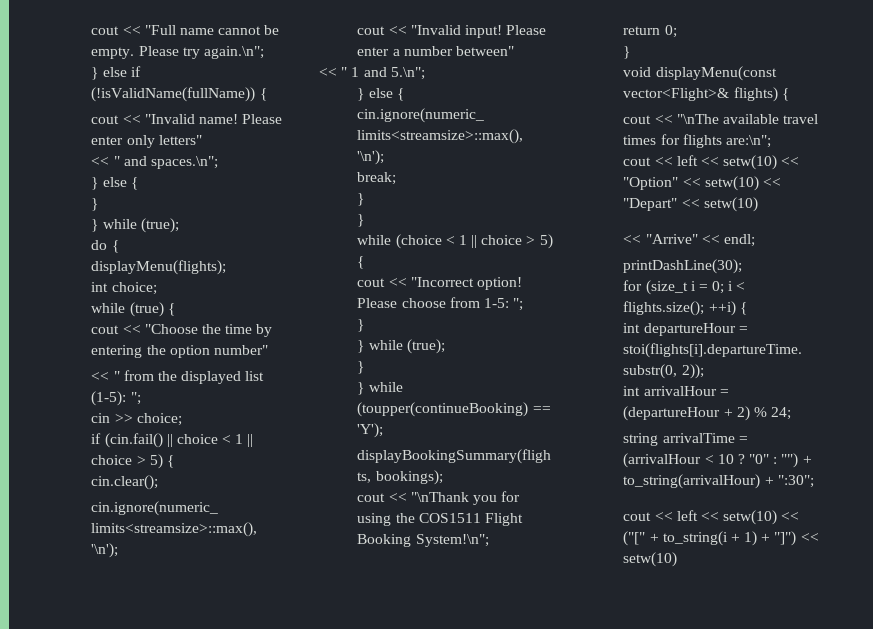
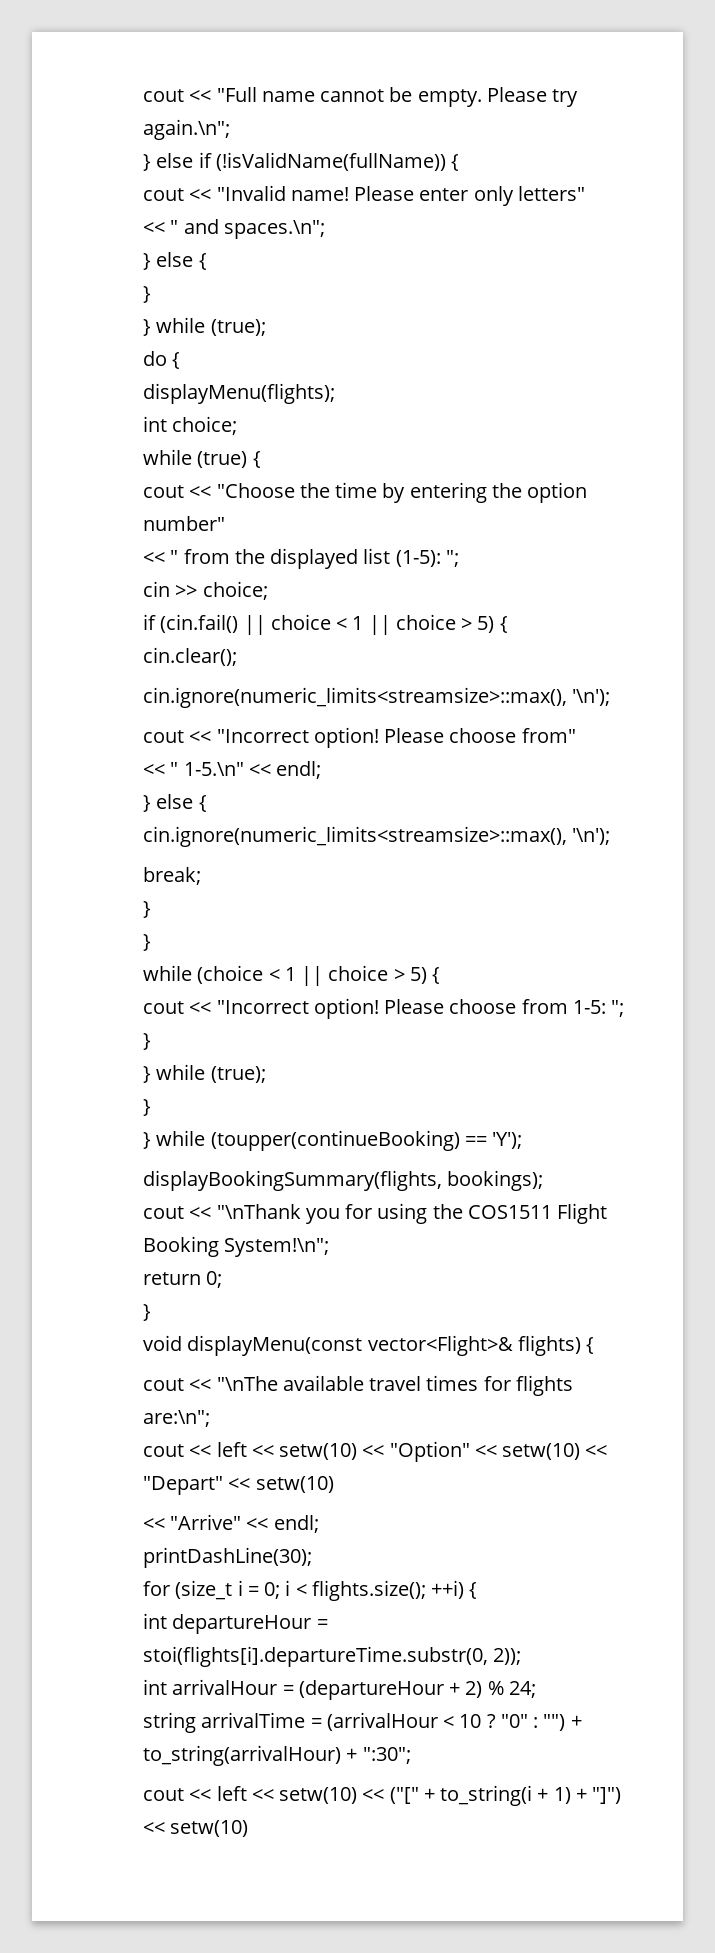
[410,25,547,38] [357,46,514,56] [319,67,425,80] "Invalid input! Please enter a number between" // << " 1 and 5.\n"; -> [216,727,576,748] [142,761,322,779] "Incorrect option! Please choose from" // << " 1-5.\n" << endl;

